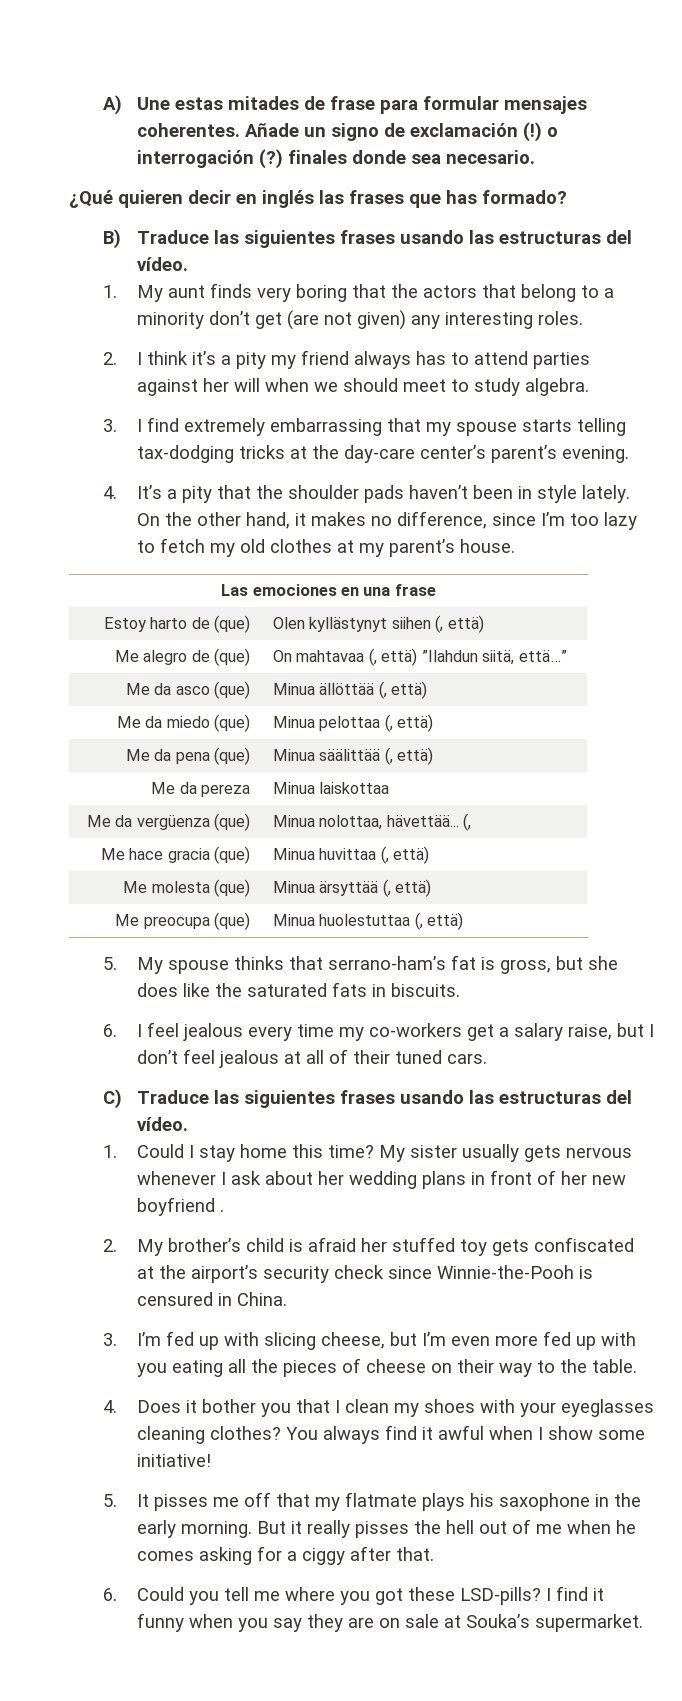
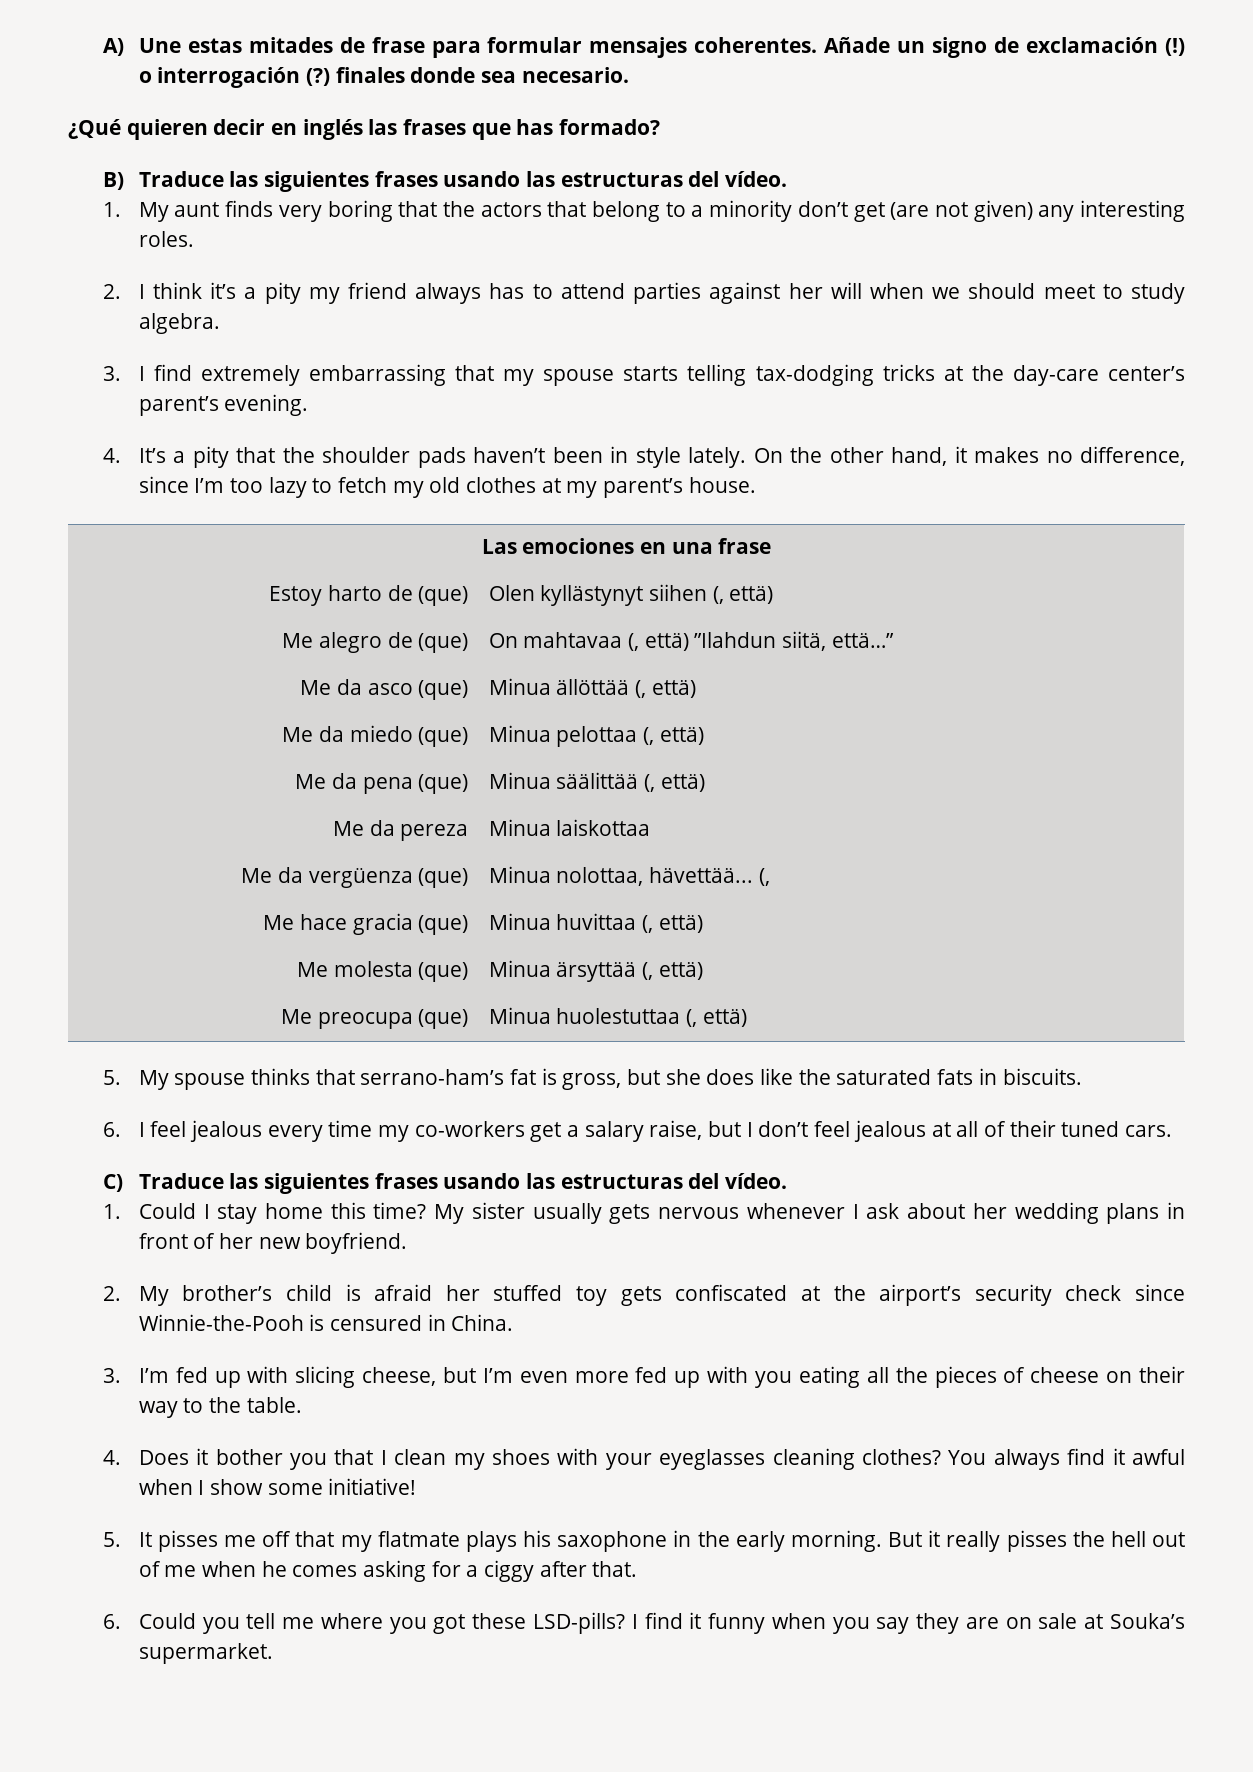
[137,1197,225,1216] boyfriend . -> [305,1232,408,1254] boyfriend.

